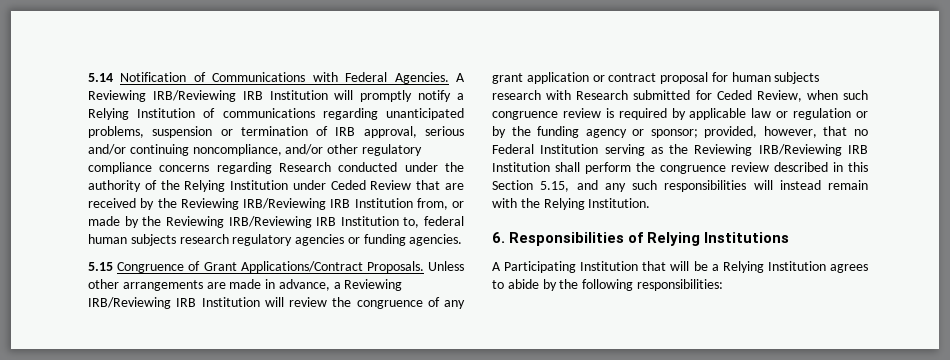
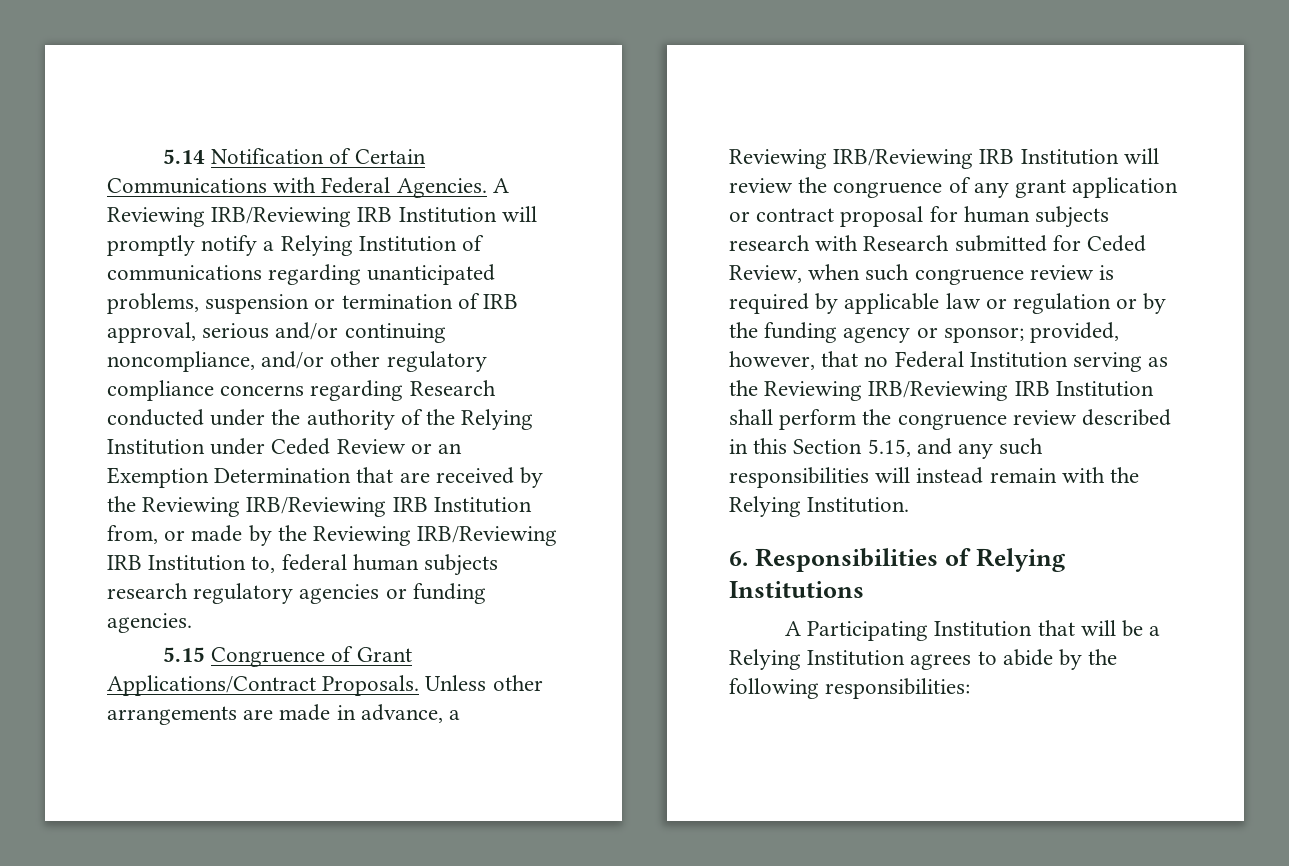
(206, 77) none -> [354,149,426,164] Certain
(412, 185) none -> [410,443,463,454] [107,467,352,488] or an Exemption Determination

